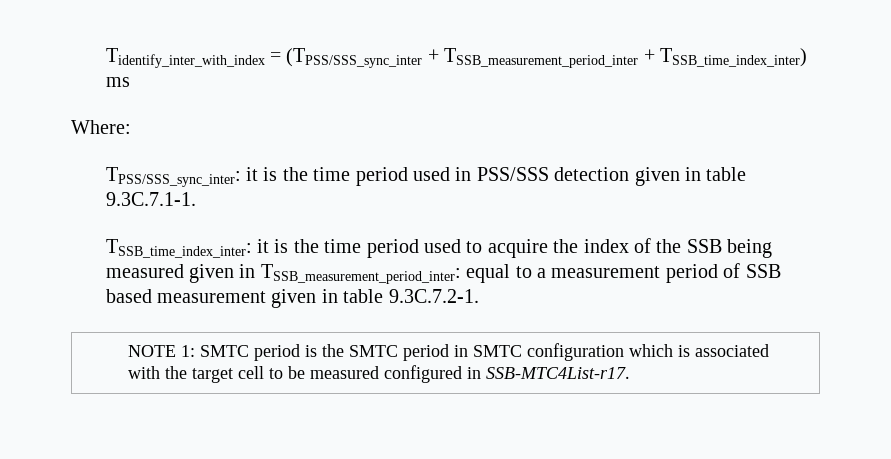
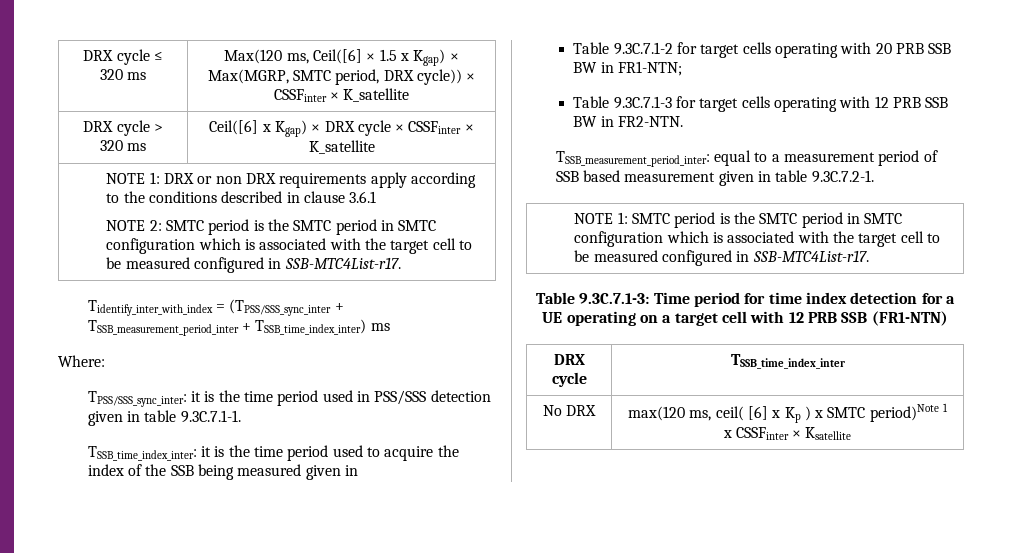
(105, 58) none -> [83,49,163,65] [99,69,147,80] [224,49,459,66] [207,69,476,85] [273,88,410,102] [83,120,163,136] [99,140,147,151] [209,120,474,137] [308,140,375,154] [106,172,476,188] [106,191,377,203] [106,219,437,235] [106,238,472,254] [106,257,401,273] DRX cycle ≤ 320 ms | Max(120 ms, Ceil([6] × 1.5 x Kgap) × Max(MGRP, SMTC period, DRX cycle)) × CSSFinter × K_satellite // DRX cycle > 320 ms | Ceil([6] x Kgap) × DRX cycle × CSSFinter × K_satellite // NOTE 1: DRX or non DRX requirements apply according to the conditions described in clause 3.6.1 // NOTE 2: SMTC period is the SMTC period in SMTC configuration which is associated with the target cell to be measured configured in SSB-MTC4List-r17. //
(256, 271) none -> [573,42,952,58] [573,61,683,76] [573,96,949,112] [573,116,684,127] // Table 9.3C.7.1-2 for target cells operating with 20 PRB SSB BW in FR1-NTN; // Table 9.3C.7.1-3 for target cells operating with 12 PRB SSB BW in FR2-NTN. //
(631, 373) none -> [536,292,955,307] [542,311,948,326] [553,354,585,365] [551,372,587,387] [730,354,845,369] [542,405,597,416] [627,403,949,423] [722,427,852,440] // Table 9.3C.7.1-3: Time period for time index detection for a UE operating on a target cell with 12 PRB SSB (FR1-NTN) // DRX cycle | TSSB_time_index_inter // No DRX | max(120 ms, ceil( [6] x Kp ) x SMTC period)Note 1 x CSSFinter × Ksatellite

